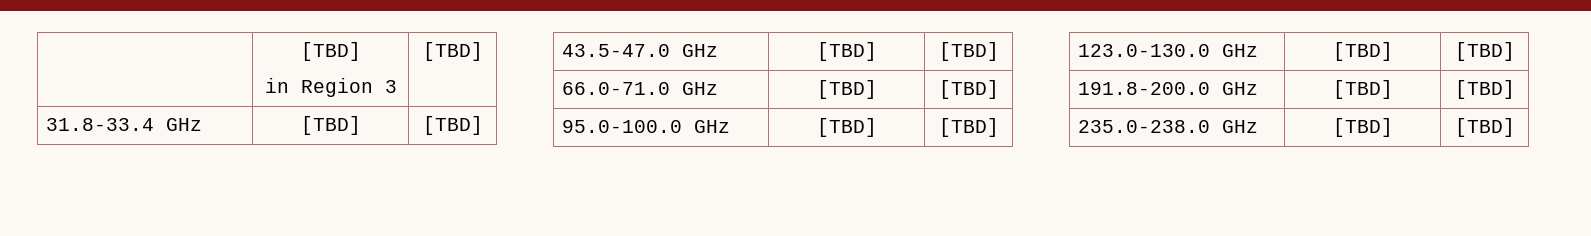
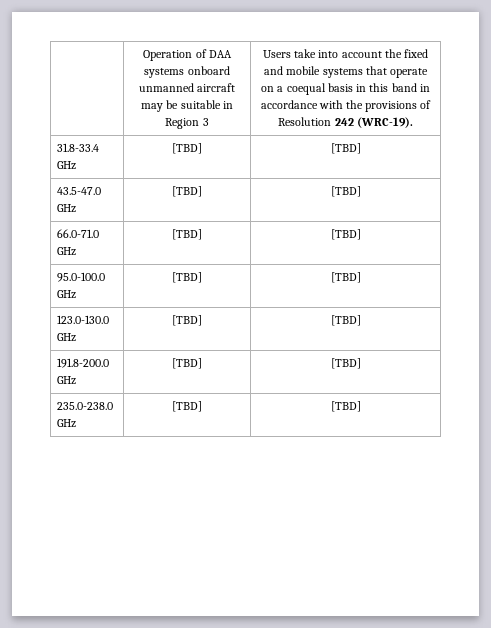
[300,42,361,61] [264,78,397,97] [422,42,483,61] | [TBD] // in Region 3 | [TBD] -> [143,49,232,61] [144,66,230,78] [138,83,236,92] [141,100,233,112] [165,118,209,129] [262,49,429,58] [264,66,428,78] [261,83,430,95] [260,100,432,112] [278,117,413,128] | Operation of DAA systems onboard unmanned aircraft may be suitable in Region 3 | Users take into account the fixed and mobile systems that operate on a coequal basis in this band in accordance with the provisions of Resolution 242 (WRC-19).

